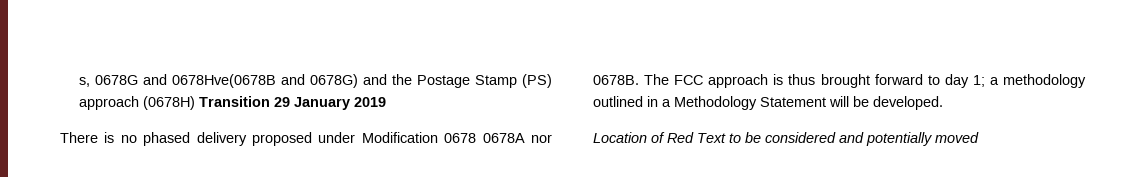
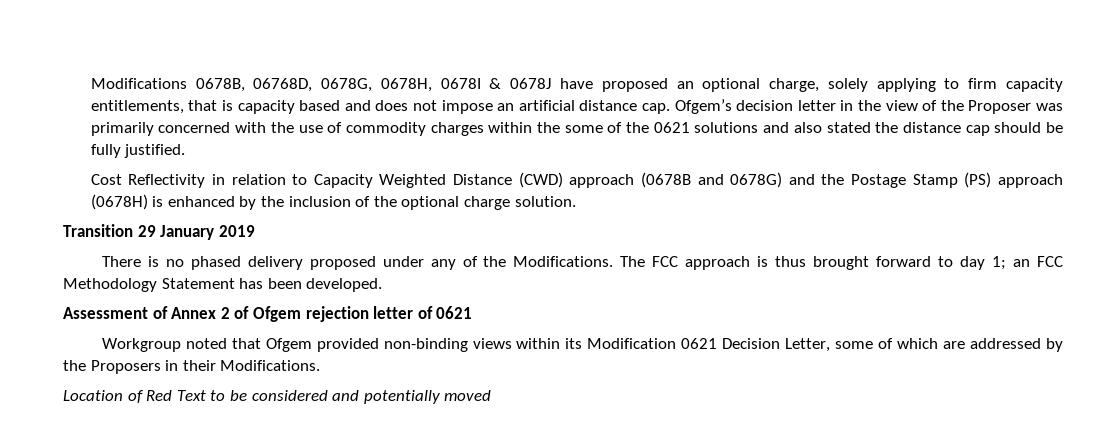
[79,74,277,88] s, 0678G and 0678Hve(0678B -> [90,78,1063,92] [90,99,1064,114] [90,122,1063,136] [90,144,186,158] [90,172,691,188] Modifications 0678B, 06768D, 0678G, 0678H, 0678I & 0678J have proposed an optional charge, solely applying to firm capacity entitlements, that is capacity based and does not impose an artificial distance cap. Ofgem’s decision letter in the view of the Proposer was primarily concerned with the use of commodity charges within the some of the 0621 solutions and also stated the distance cap should be fully justified. // Cost Reflectivity in relation to Capacity Weighted Distance (CWD) approach (0678B
(196, 103) none -> [152,196,576,210] is enhanced by the inclusion of the optional charge solution. //
[361,132,552,143] [593,75,639,85] Modification 0678 0678A nor 0678B. -> [430,256,614,270] any of the Modifications.
[989,74,1086,88] [593,96,943,110] a methodology outlined in a Methodology Statement will be developed. -> [1013,256,1063,267] [63,278,383,292] [63,306,473,322] [101,338,1064,352] [63,360,321,374] an FCC Methodology Statement has been developed. // Assessment of Annex 2 of Ofgem rejection letter of 0621 // Workgroup noted that Ofgem provided non-binding views within its Modification 0621 Decision Letter, some of which are addressed by the Proposers in their Modifications.

